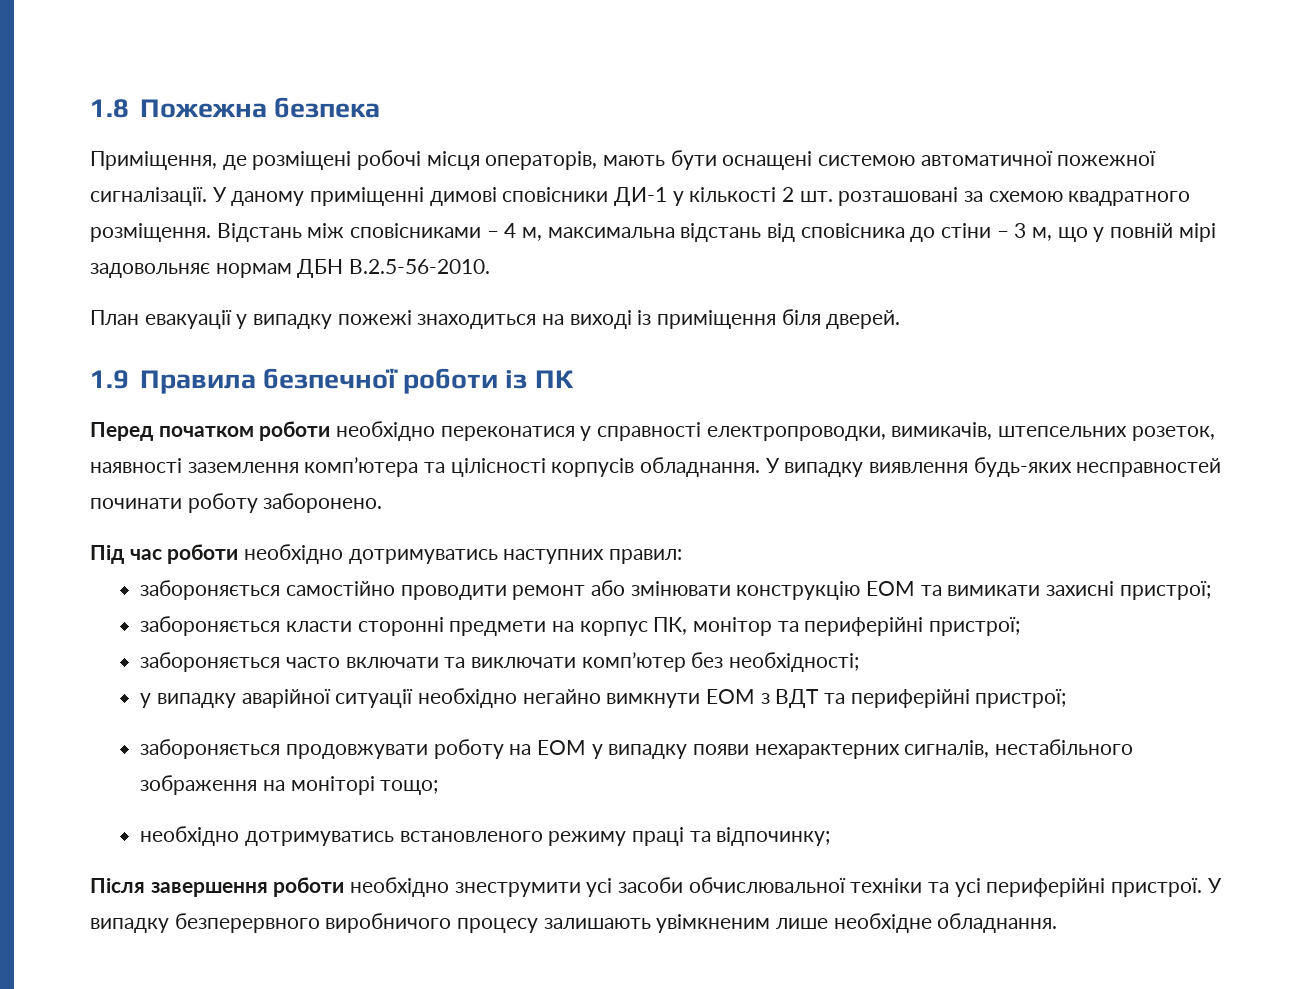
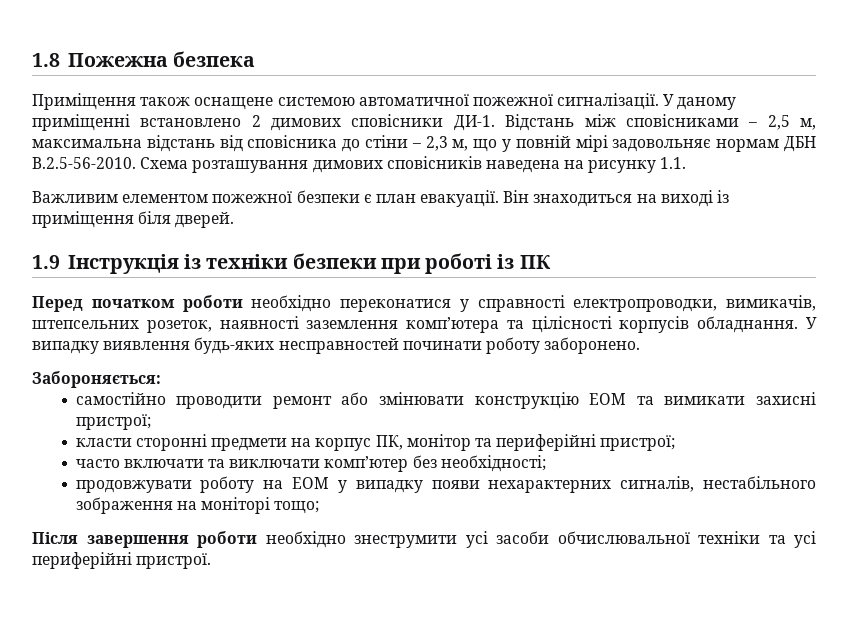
[90,150,813,170] Приміщення, де розміщені робочі місця операторів, мають бути оснащені -> [32,93,274,110] Приміщення також оснащене
[429,187,1191,206] [90,223,211,242] димові сповісники ДИ-1 у кількості 2 шт. розташовані за схемою квадратного розміщення. -> [140,114,495,131] встановлено 2 димових сповісники ДИ-1.
[504,223,517,238] 4 -> [767,115,790,130] 2,5
[1014,223,1027,238] 3 -> [425,136,448,151] 2,3
[90,310,412,329] // План евакуації у випадку пожежі -> [140,156,687,173] [32,190,530,207] Схема розташування димових сповісників наведена на рисунку 1.1. // Важливим елементом пожежної безпеки є план евакуації. Він
[139,368,499,394] Правила безпечної роботи -> [67,253,493,274] Інструкція із техніки безпеки при роботі
[90,544,683,564] [140,580,281,600] Під час роботи необхідно дотримуватись наступних правил: // забороняється -> [32,371,161,388] Забороняється: //
[140,616,281,636] забороняється -> (151, 422) none
[140,652,281,672] забороняється -> (676, 443) none
[140,688,1067,708] [140,739,281,759] у випадку аварійної ситуації необхідно негайно вимкнути ЕОМ з ВДТ та периферійні пристрої; // забороняється -> (546, 463) none
[140,826,831,846] // необхідно дотримуватись встановленого режиму праці та відпочинку; -> (320, 507) none
[1207,878,1222,893] [90,913,1058,933] У випадку безперервного виробничого процесу залишають увімкненим лише необхідне обладнання. -> (212, 561) none

